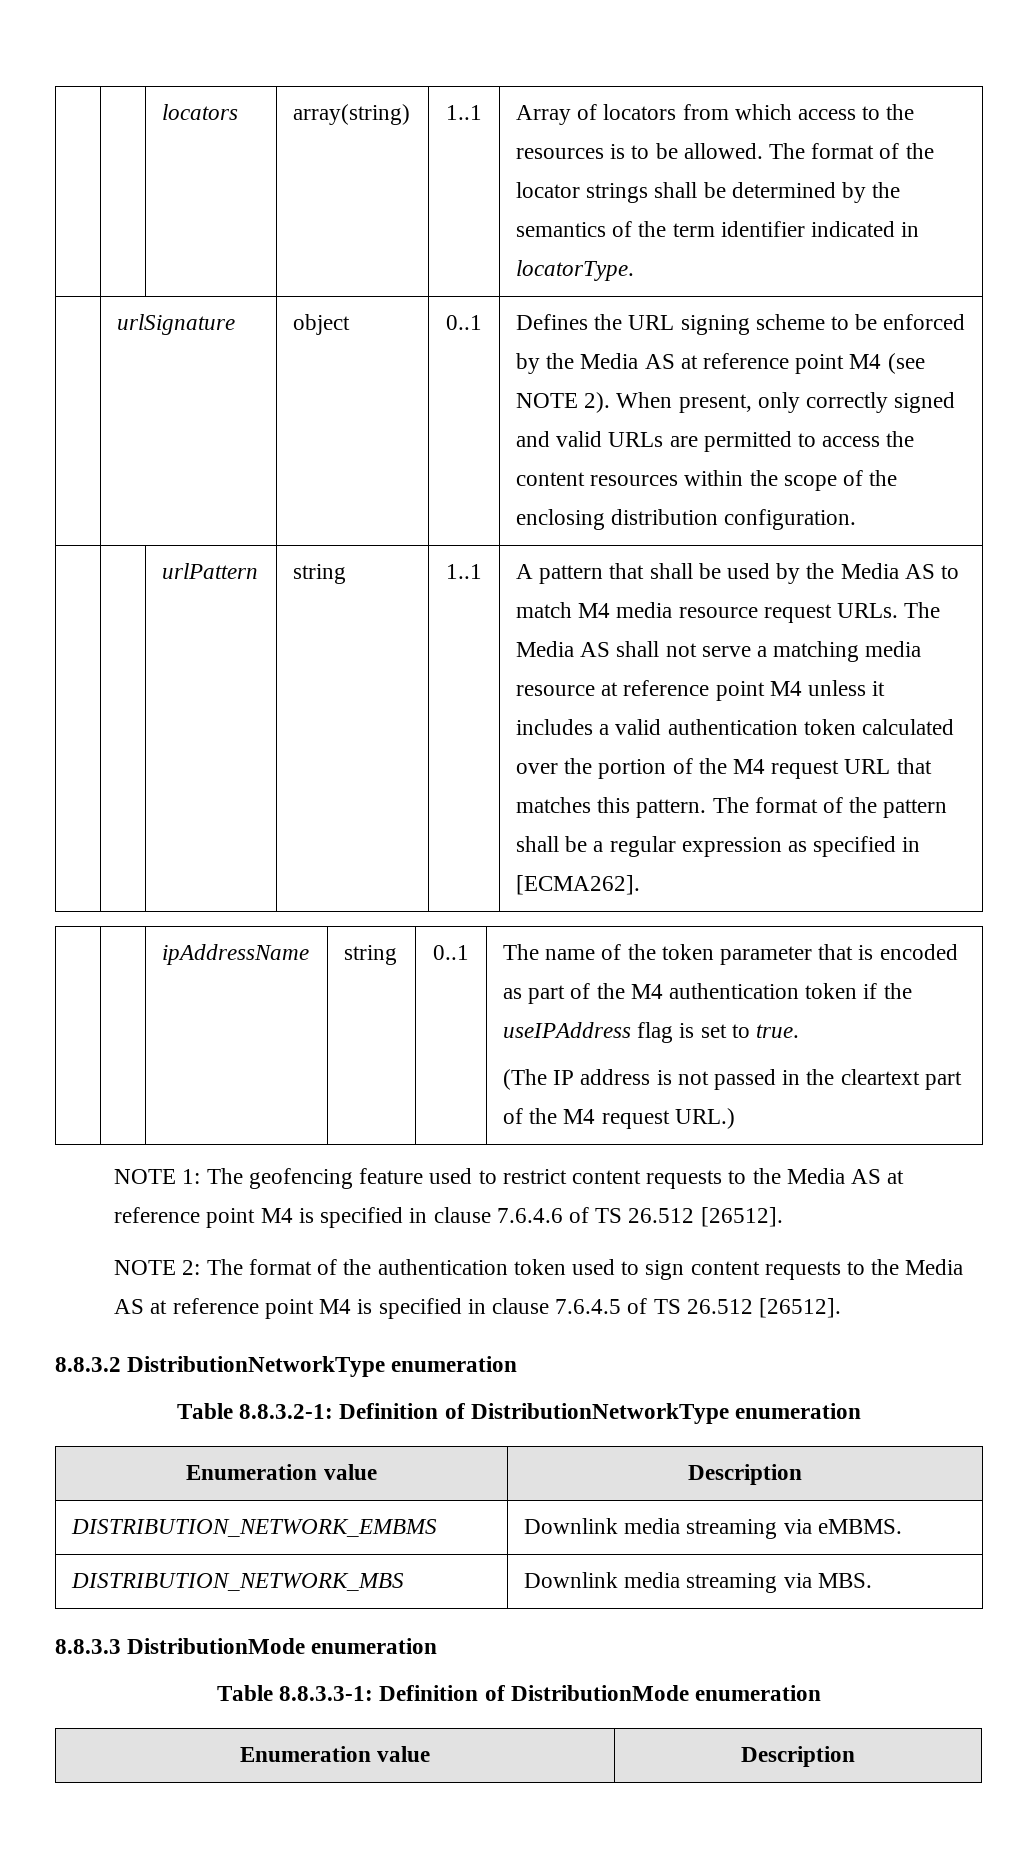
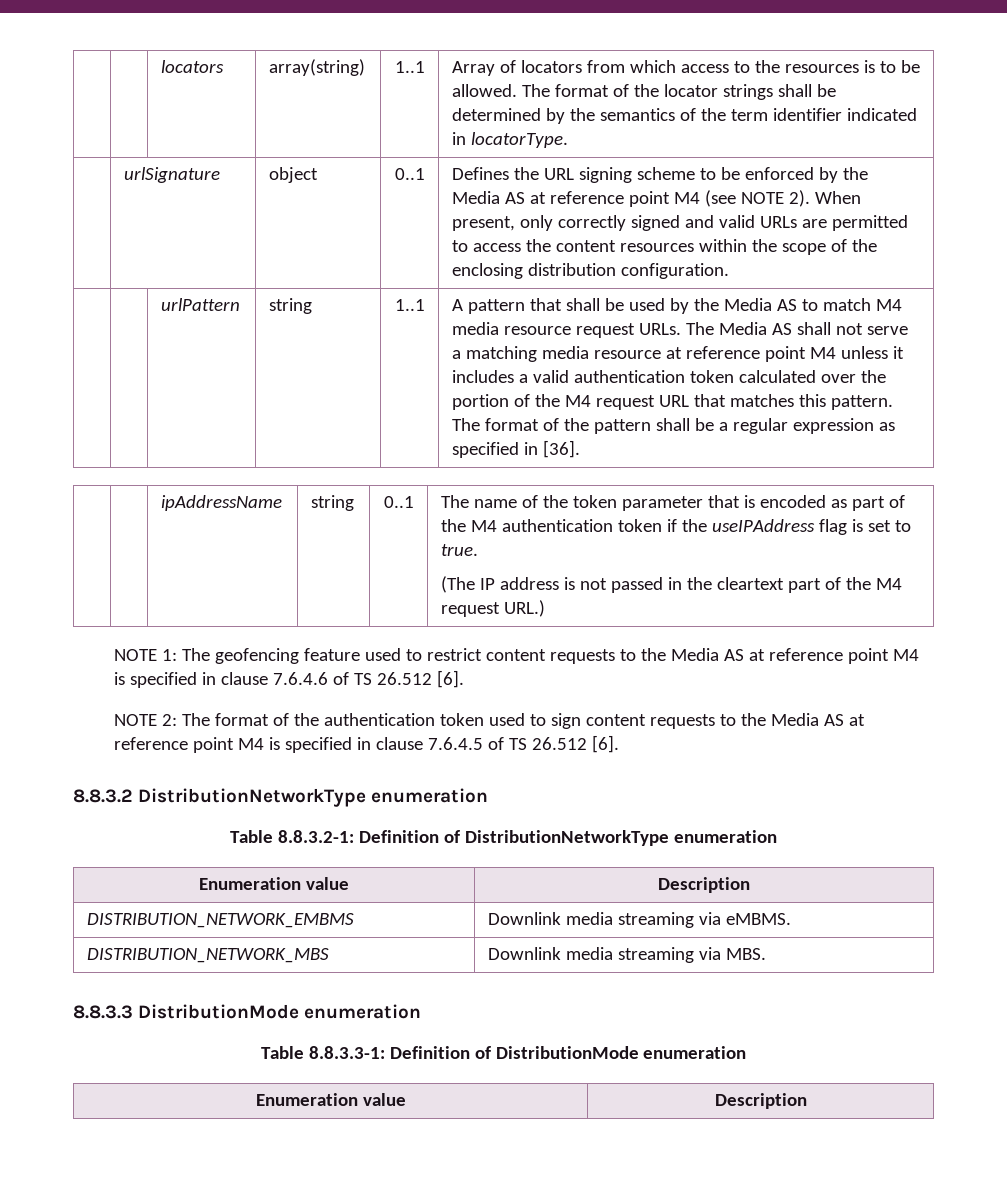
[515,875,640,895] [ECMA262]. -> [542,440,580,458] [36].
[700,1207,783,1227] [26512]. -> [436,670,464,688] [6].
[758,1298,841,1318] [26512]. -> [591,735,619,753] [6].

